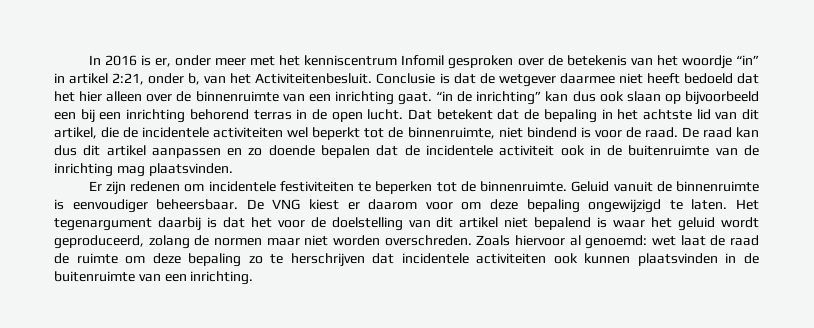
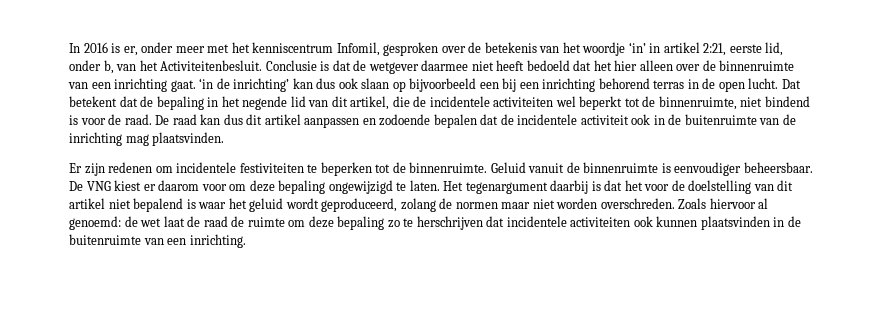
[401,55,445,66] Infomil -> [336,42,380,56] Infomil,
[735,55,759,65] “in” -> [628,42,646,53] ‘in’
(145, 79) none -> [729,42,784,56] eerste lid,
[436,91,542,105] “in de inrichting” -> [199,78,290,92] ‘in de inrichting’
[642,109,692,120] achtste -> [242,96,288,110] negende
[248,145,315,156] zo doende -> [379,114,431,126] zodoende
(648, 242) none -> [124,216,138,227] de

